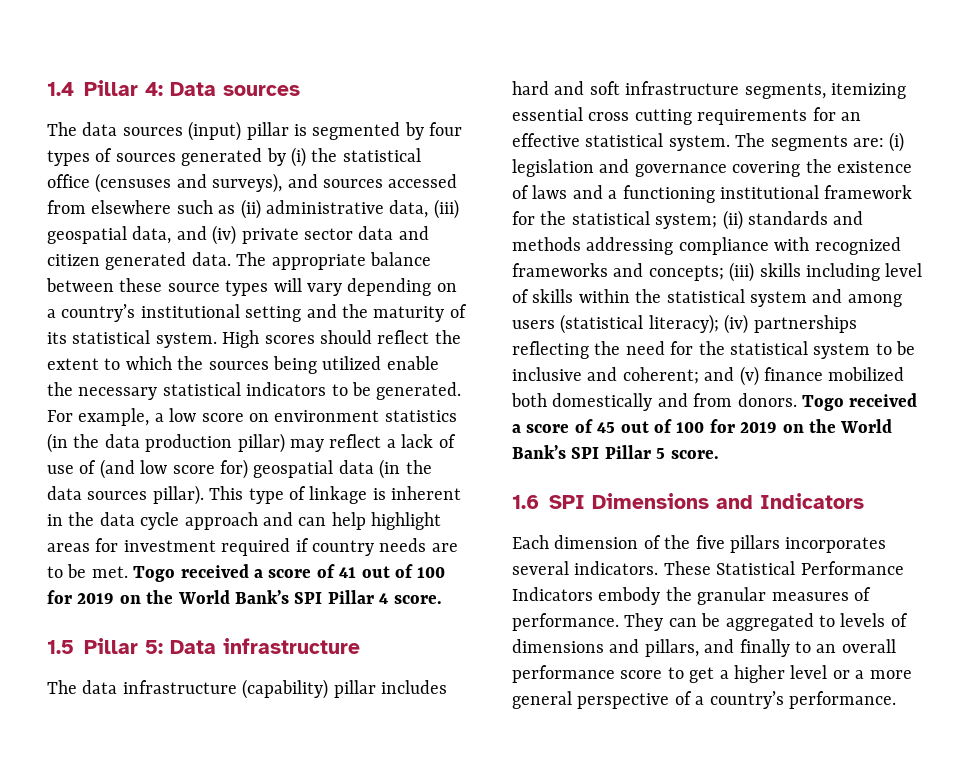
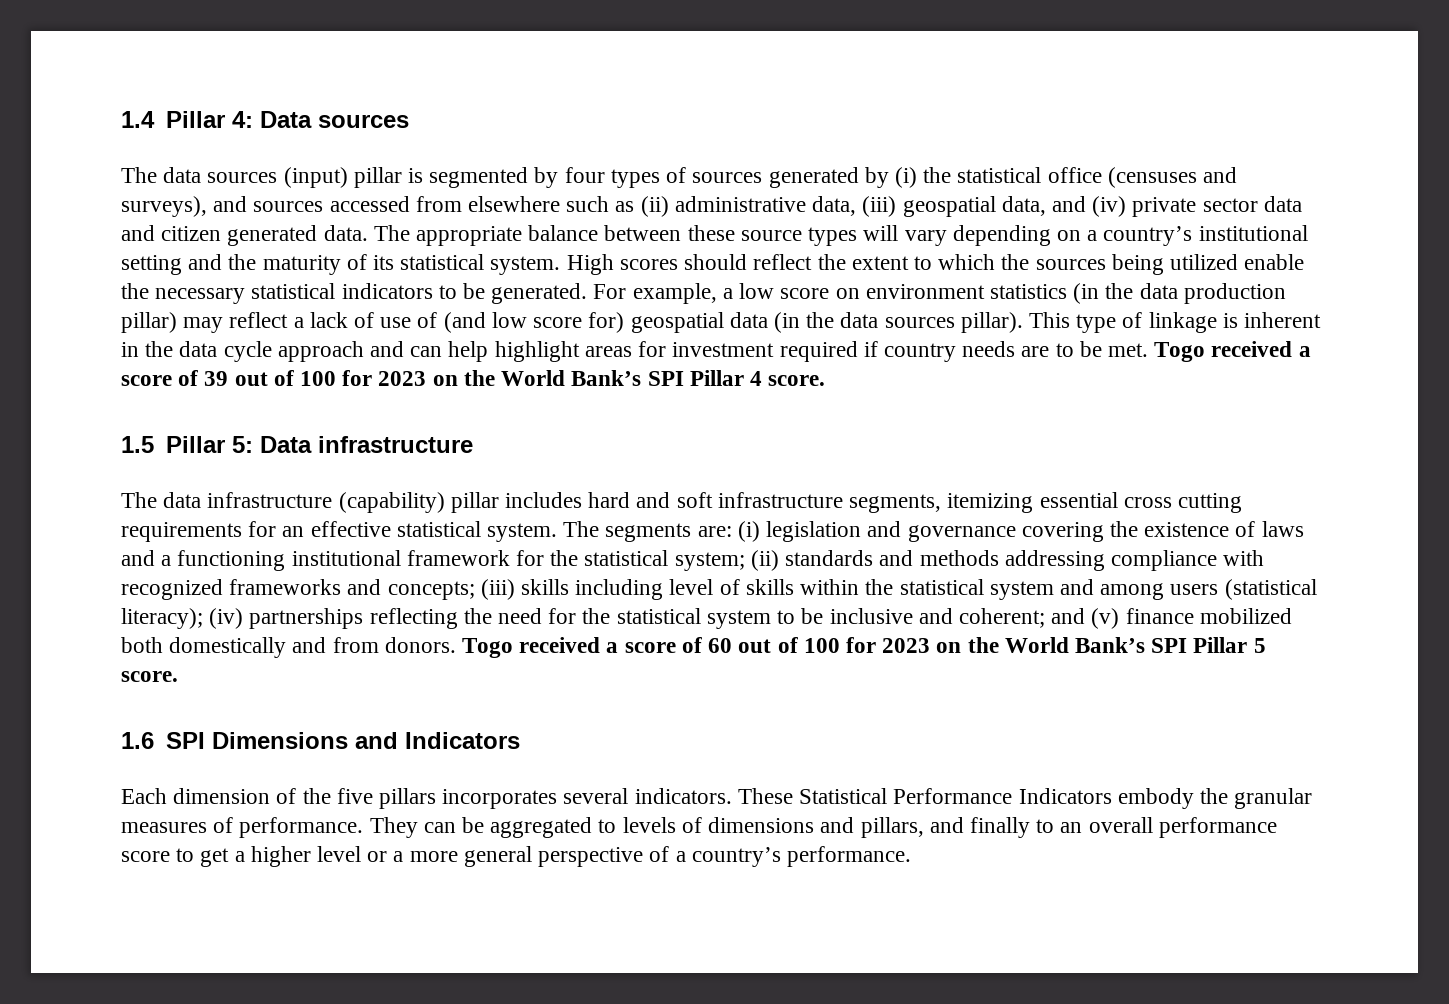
[339,564,446,578] [47,590,115,604] 41 out of 100 for 2019 -> [204,370,427,386] 39 out of 100 for 2023
[597,419,778,433] 45 out of 100 for 2019 -> [708,637,931,653] 60 out of 100 for 2023

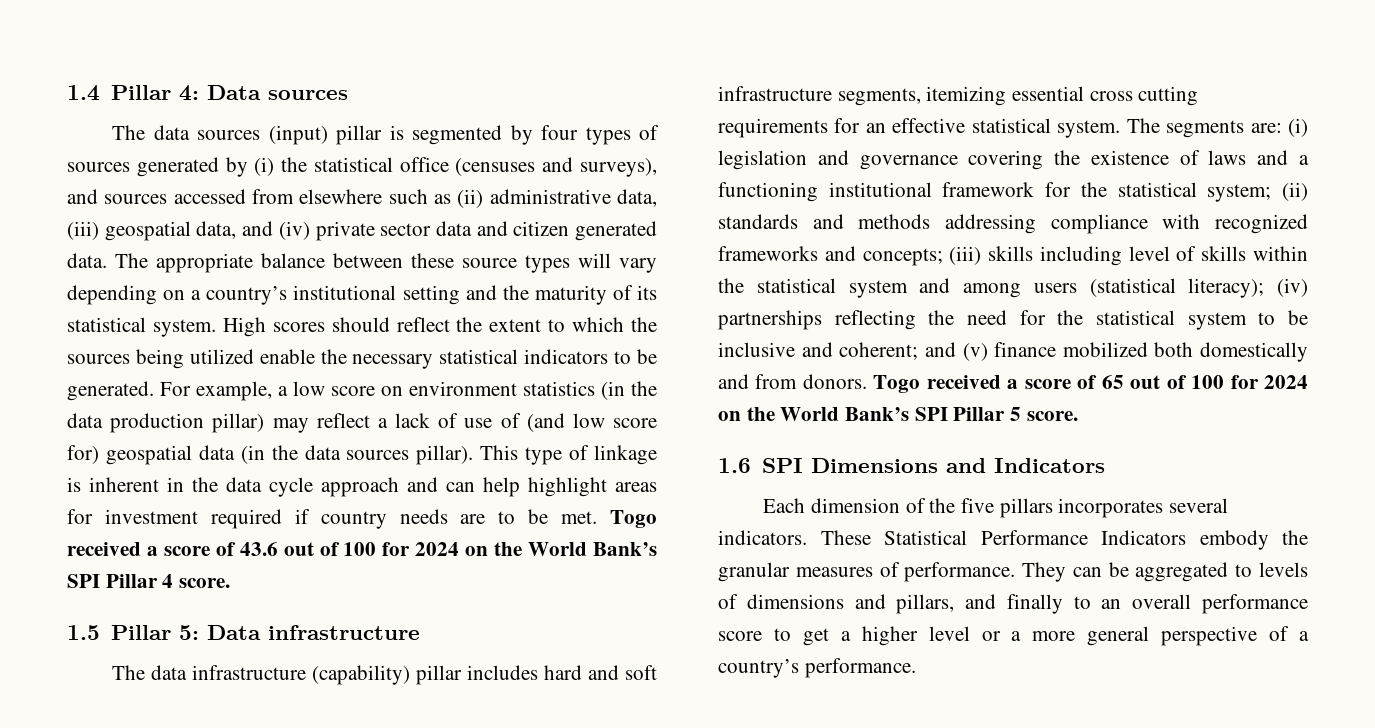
[204,370,427,386] 39 out of 100 for 2023 -> [239,542,460,556] 43.6 out of 100 for 2024
[708,637,931,653] 60 out of 100 for 2023 -> [1101,375,1308,389] 65 out of 100 for 2024

